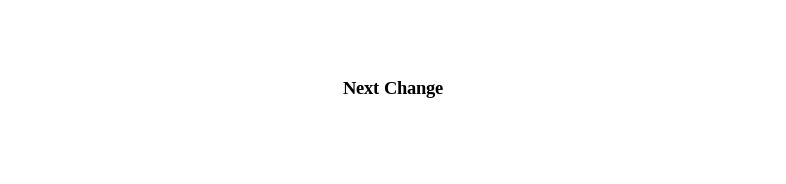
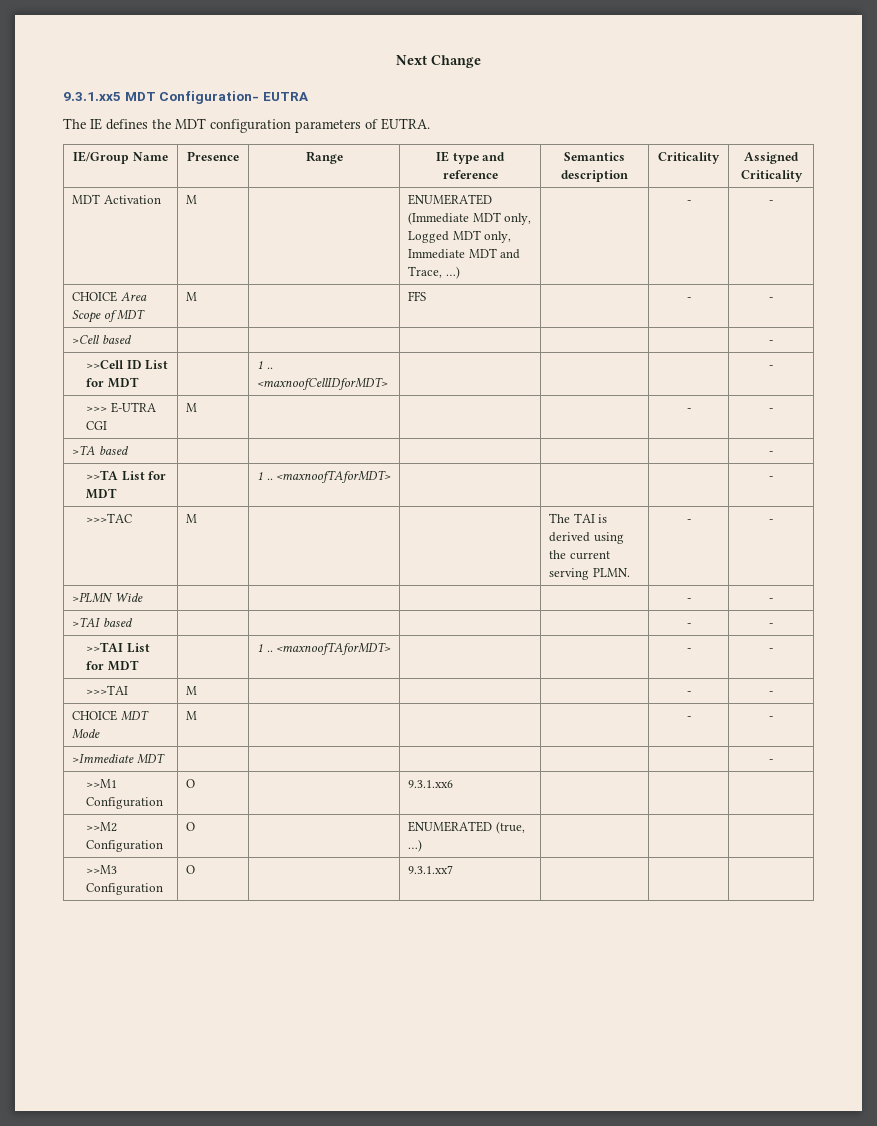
(443, 89) none -> [63,91,309,104] [63,118,430,133] [73,151,168,164] [187,151,239,161] [305,151,343,164] [435,151,506,164] [442,170,498,179] [564,152,625,161] [561,170,628,182] [658,152,720,164] [744,152,799,164] [740,170,803,182] [72,194,161,204] [186,195,198,204] [408,194,493,205] [408,212,532,225] [408,230,512,243] [408,248,521,259] [408,266,460,279] [686,200,691,204] [769,200,773,204] [72,291,147,302] [72,309,146,323] [186,292,198,301] [408,291,427,301] [686,297,691,301] [769,297,773,301] [72,335,132,344] [769,340,773,344] [86,360,169,370] [86,377,139,388] [257,361,273,369] [257,377,389,390] [769,365,773,369] [86,402,156,413] [86,421,108,430] [186,403,198,412] [686,408,691,412] [769,408,773,412] [72,445,129,455] [769,451,773,455] [86,470,167,481] [86,488,118,499] [257,470,392,483] [769,476,773,480] [86,513,133,523] [186,514,198,523] [549,513,608,523] [549,532,624,544] [549,550,610,560] [549,568,630,580] [686,519,691,523] [769,519,773,523] [72,592,143,603] [686,598,691,602] [769,598,773,602] [72,617,133,627] [686,623,691,627] [769,623,773,627] [86,642,150,653] [86,660,139,671] [257,642,392,655] [686,648,691,652] [769,648,773,652] [86,685,129,695] [186,686,198,695] [686,691,691,695] [769,691,773,695] [72,710,149,721] [72,729,101,739] [186,711,198,720] [686,716,691,720] [769,716,773,720] [72,753,165,764] [769,759,773,763] [86,779,118,788] [86,797,164,809] [186,779,196,788] [408,780,454,788] [86,822,118,832] [86,840,164,852] [186,822,196,831] [408,821,525,834] [408,839,423,852] [86,865,118,874] [86,883,164,895] [186,865,196,874] [408,865,454,874] // 9.3.1.xx5 MDT Configuration- EUTRA // The IE defines the MDT configuration parameters of EUTRA. // IE/Group Name | Presence | Range | IE type and reference | Semantics description | Criticality | Assigned Criticality // MDT Activation | M | | ENUMERATED (Immediate MDT only, Logged MDT only, Immediate MDT and Trace, …) | | - | - // CHOICE Area Scope of MDT | M | | FFS | | - | - // >Cell based | | | | | | - // >>Cell ID List for MDT | | 1 .. <maxnoofCellIDforMDT> | | | | - // >>> E-UTRA CGI | M | | | | - | - // >TA based | | | | | | - // >>TA List for MDT | | 1 .. <maxnoofTAforMDT> | | | | - // >>>TAC | M | | | The TAI is derived using the current serving PLMN. | - | - // >PLMN Wide | | | | | - | - // >TAI based | | | | | - | - // >>TAI List for MDT | | 1 .. <maxnoofTAforMDT> | | | - | - // >>>TAI | M | | | | - | - // CHOICE MDT Mode | M | | | | - | - // >Immediate MDT | | | | | | - // >>M1 Configuration | O | | 9.3.1.xx6 | | | // >>M2 Configuration | O | | ENUMERATED (true, …) | | | // >>M3 Configuration | O | | 9.3.1.xx7 | | |

